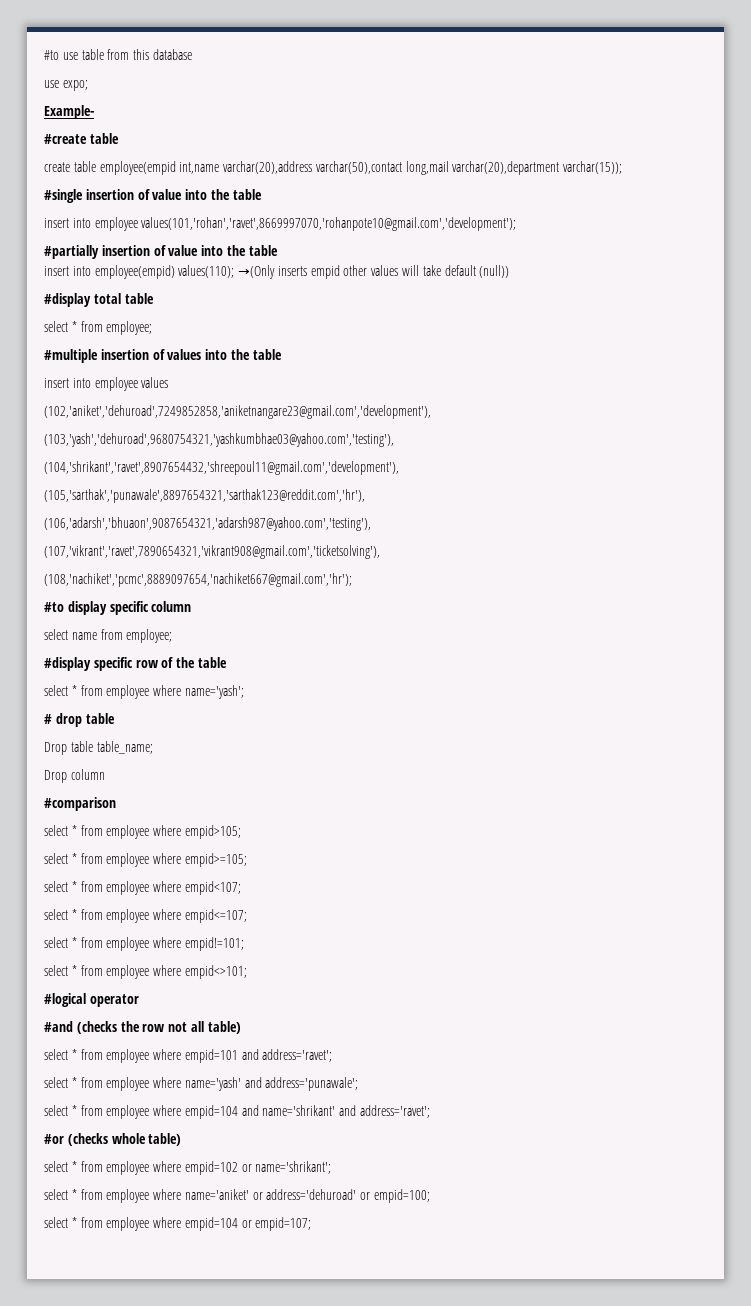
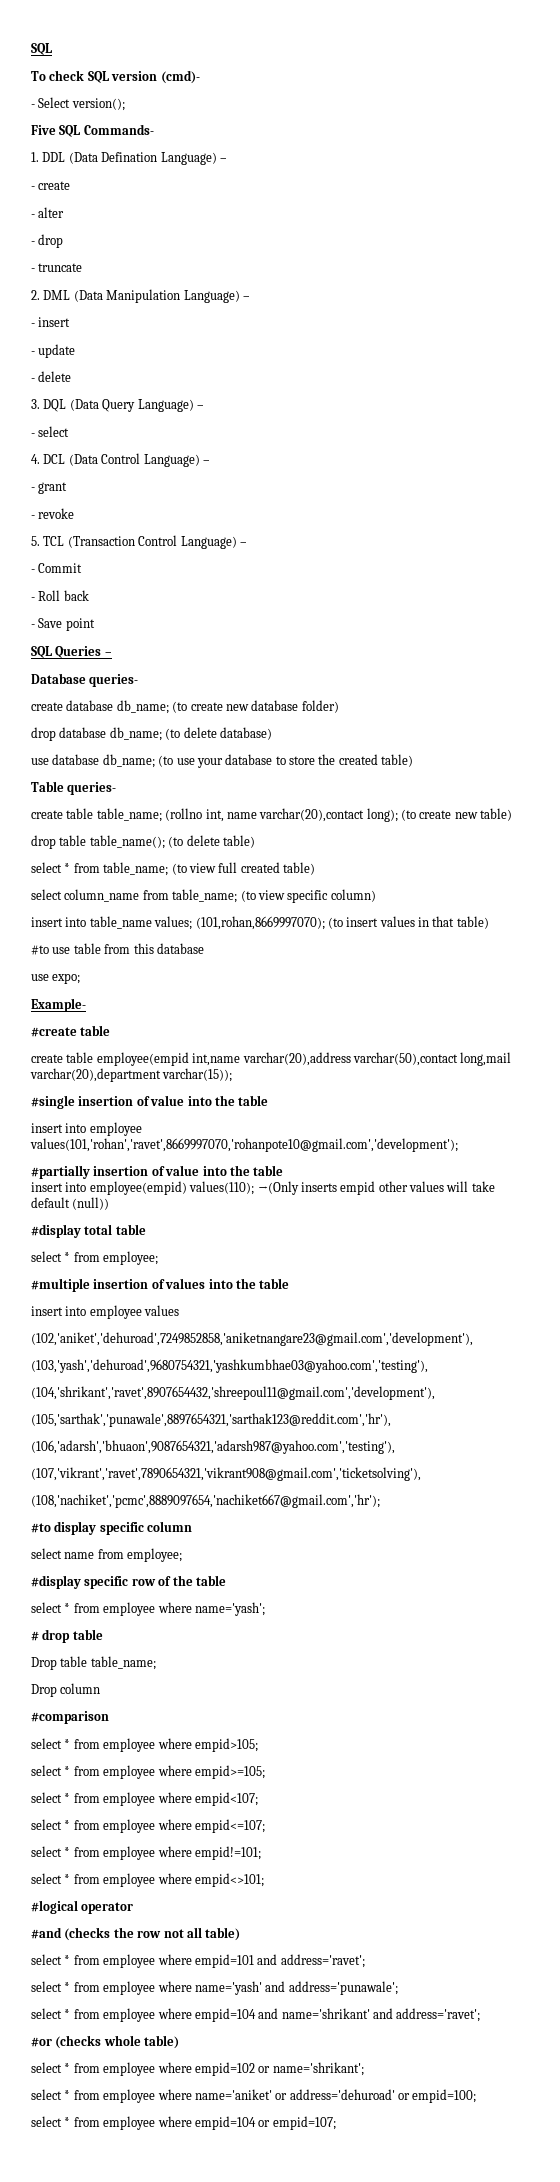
(44, 55) none -> [31,43,52,55] [31,70,200,84] [31,97,125,111] [31,124,154,137] [31,152,227,165] [31,181,71,190] [31,207,65,218] [31,234,64,248] [31,263,83,272] [31,289,250,303] [31,317,71,327] [31,344,76,358] [31,371,72,382] [31,399,204,412] [31,426,70,437] [31,453,210,467] [31,482,68,494] [31,508,75,519] [31,535,247,549] [31,563,83,573] [31,590,89,601] [31,618,95,631] [31,646,112,658] [31,673,139,687] [31,700,339,714] [31,727,272,741] [31,754,414,768] [31,781,117,795] [31,808,513,822] [31,835,255,849] [31,862,315,876] [31,889,376,903] [31,916,489,930] SQL // To check SQL version (cmd)- // - Select version(); // Five SQL Commands- // 1. DDL (Data Defination Language) – // - create // - alter // - drop // - truncate // 2. DML (Data Manipulation Language) – // - insert // - update // - delete // 3. DQL (Data Query Language) – // - select // 4. DCL (Data Control Language) – // - grant // - revoke // 5. TCL (Transaction Control Language) – // - Commit // - Roll back // - Save point // SQL Queries – // Database queries- // create database db_name; (to create new database folder) // drop database db_name; (to delete database) // use database db_name; (to use your database to store the created table) // Table queries- // create table table_name; (rollno int, name varchar(20),contact long); (to create new table) // drop table table_name(); (to delete table) // select * from table_name; (to view full created table) // select column_name from table_name; (to view specific column) // insert into table_name values; (101,rohan,8669997070); (to insert values in that table) //

